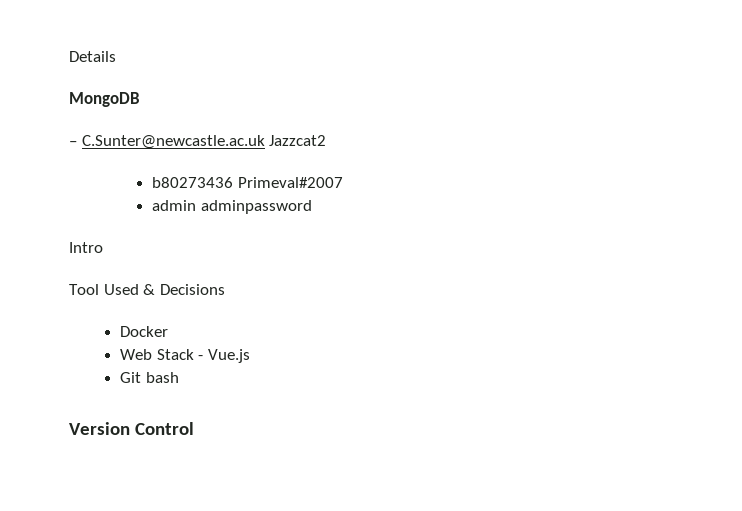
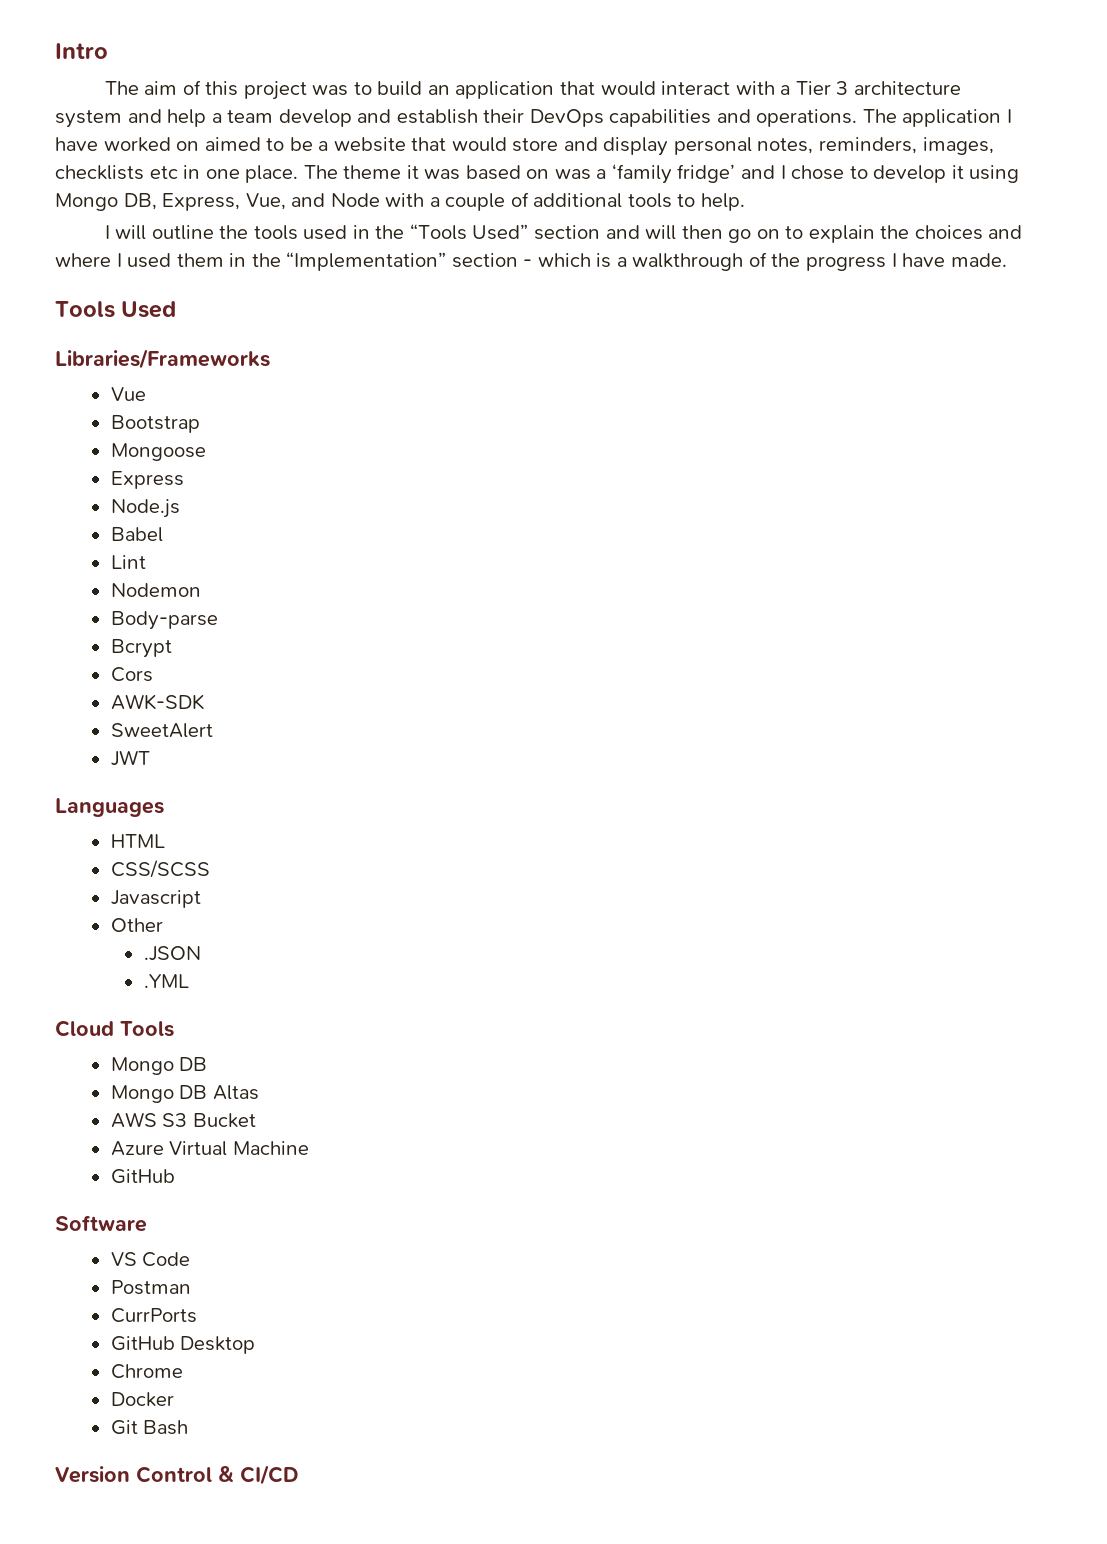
[69,51,116,62] [69,92,140,107] [69,135,327,149] [152,177,344,188] [152,200,313,214] [69,242,103,253] [69,284,225,295] [120,326,169,337] [120,349,250,363] Details // MongoDB // – C.Sunter@newcastle.ac.uk Jazzcat2 // b80273436 Primeval#2007 // admin adminpassword // Intro // Tool Used & Decisions // Docker // Web Stack - Vue.js -> [55,43,108,59] [104,80,961,100] [55,109,1013,128] [55,137,994,156] [55,164,1020,184] [55,192,745,211] [104,224,1023,243] [55,252,1007,271] [55,301,177,318] [55,349,270,369] [110,387,146,401] [110,415,200,433] [110,443,206,461] [110,471,184,489] [110,499,180,518] [110,527,163,542] [110,555,146,569] [110,583,201,597] [110,611,218,630] [110,639,172,658] [110,667,153,682] [110,694,204,710] [110,723,213,738] [110,750,150,766] [55,798,164,817] [110,834,165,848] [110,860,210,878] [110,890,201,908] [110,918,163,932] [143,946,201,961] [143,974,189,988] [55,1020,174,1037] [110,1057,208,1075] [110,1085,259,1103] [110,1112,256,1128] [110,1141,309,1156] [110,1169,175,1184] [55,1215,147,1232] [110,1252,191,1267] [110,1280,191,1295] [110,1308,197,1323] [110,1336,256,1354] [110,1364,183,1379] [110,1392,174,1407] Intro // The aim of this project was to build an application that would interact with a Tier 3 architecture system and help a team develop and establish their DevOps capabilities and operations. The application I have worked on aimed to be a website that would store and display personal notes, reminders, images, checklists etc in one place. The theme it was based on was a ‘family fridge’ and I chose to develop it using Mongo DB, Express, Vue, and Node with a couple of additional tools to help. // I will outline the tools used in the “Tools Used” section and will then go on to explain the choices and where I used them in the “Implementation” section - which is a walkthrough of the progress I have made. // Tools Used // Libraries/Frameworks // Vue // Bootstrap // Mongoose // Express // Node.js // Babel // Lint // Nodemon // Body-parse // Bcrypt // Cors // AWK-SDK // SweetAlert // JWT // Languages // HTML // CSS/SCSS // Javascript // Other // .JSON // .YML // Cloud Tools // Mongo DB // Mongo DB Altas // AWS S3 Bucket // Azure Virtual Machine // GitHub // Software // VS Code // Postman // CurrPorts // GitHub Desktop // Chrome // Docker
[145,372,179,383] bash -> [143,1420,189,1435] Bash
(195, 428) none -> [218,1465,298,1485] & CI/CD

